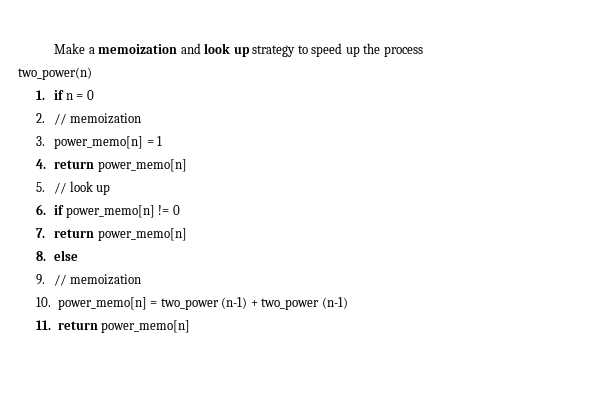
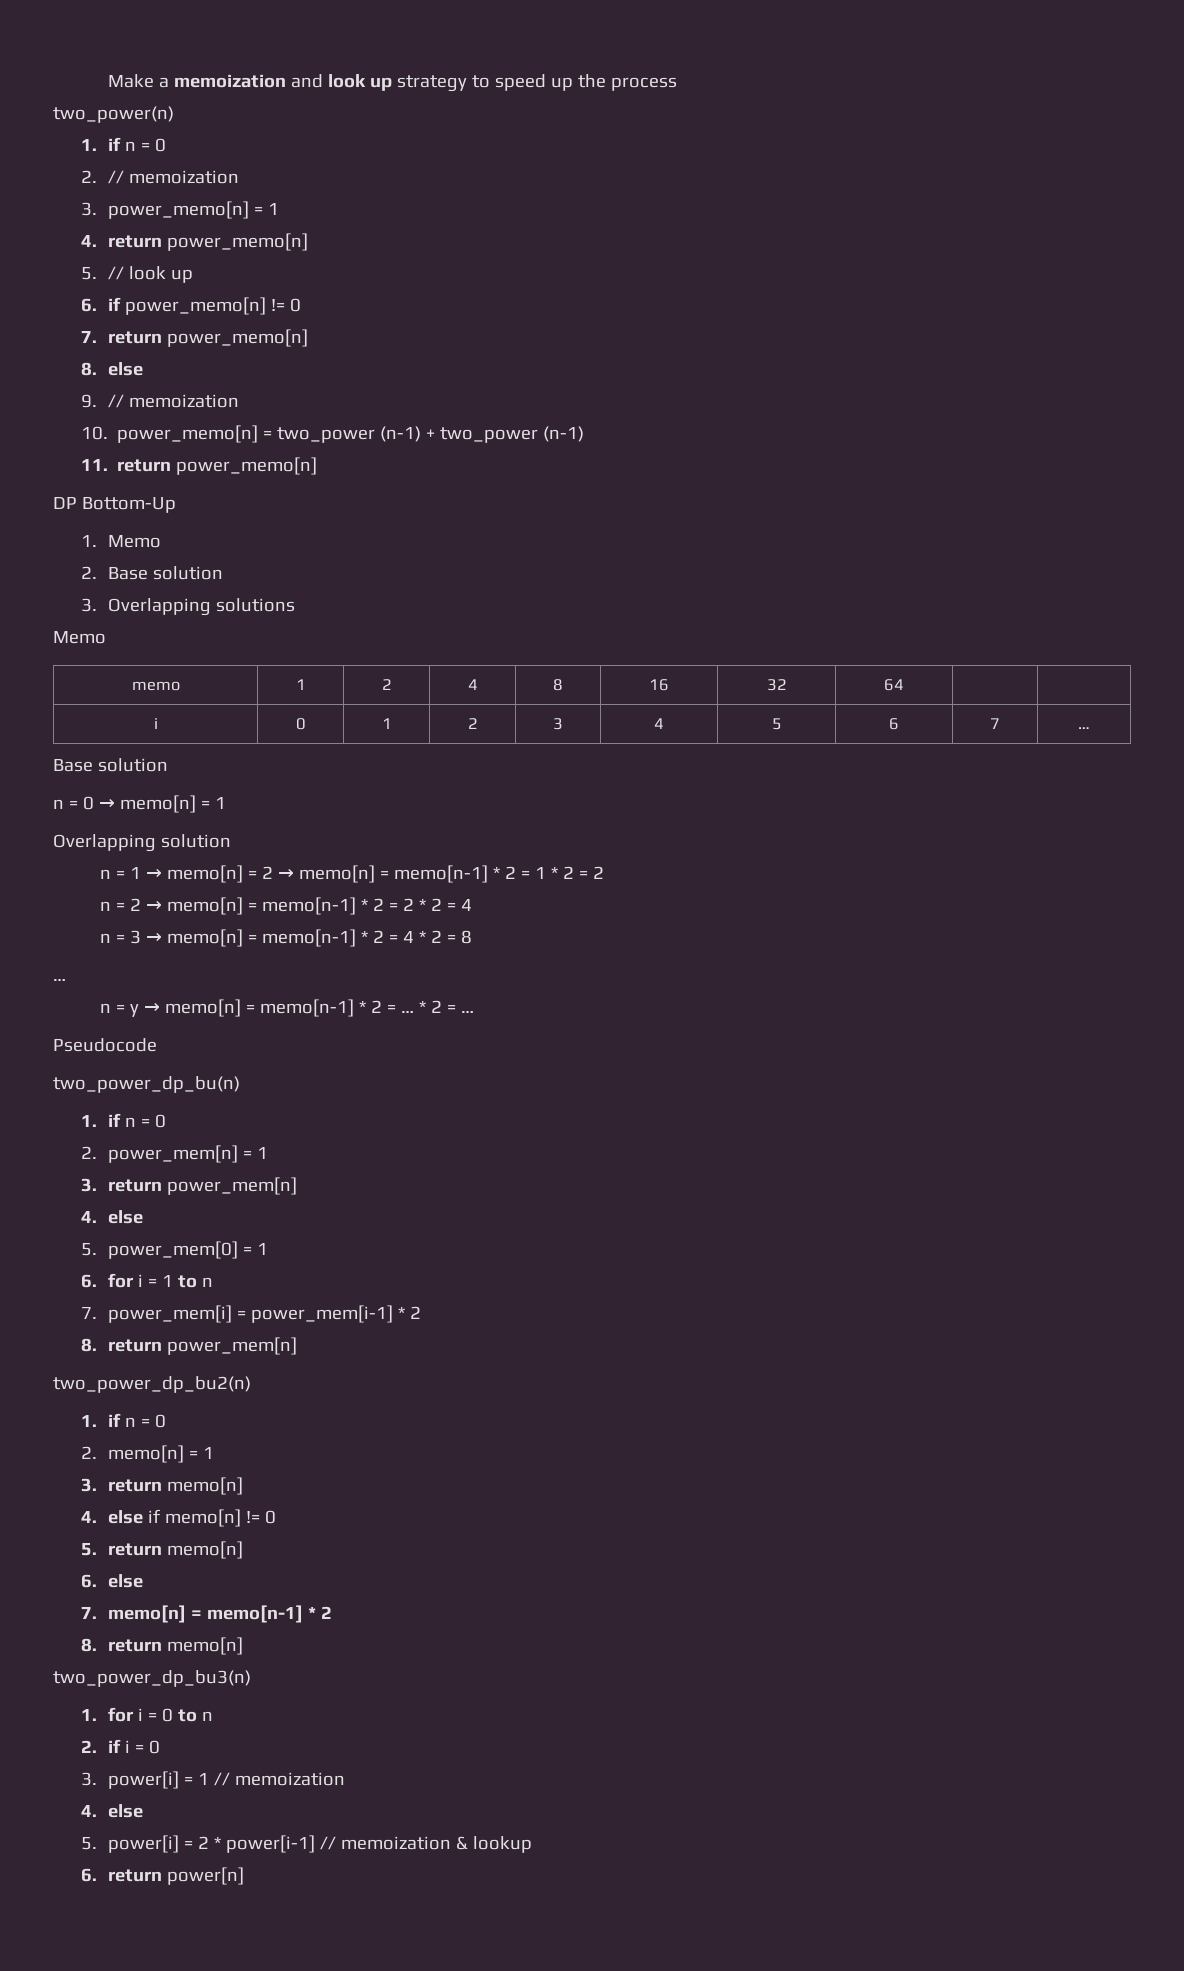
(191, 326) none -> [53,497,176,513] [80,535,162,548] [80,566,224,580] [80,598,296,616] [53,631,106,644] [131,681,180,691] [295,679,306,690] [381,679,392,690] [467,679,478,690] [553,679,563,691] [649,679,669,691] [766,679,787,691] [884,679,904,691] [153,718,158,729] [295,718,306,730] [381,718,392,729] [467,718,478,729] [553,718,563,730] [654,718,664,729] [771,718,782,730] [889,718,899,730] [990,718,1000,729] [1078,727,1090,729] [53,758,168,772] [53,795,226,813] [53,834,231,852] [100,865,604,883] [100,897,472,915] [100,929,472,947] [53,979,66,981] [100,999,474,1017] [53,1038,157,1052] [53,1076,240,1093] [80,1113,167,1128] [80,1145,269,1163] [80,1177,298,1195] [80,1210,144,1224] [80,1241,269,1259] [80,1273,214,1288] [80,1305,422,1323] [80,1337,298,1355] [53,1376,251,1393] [80,1413,167,1428] [80,1445,215,1463] [80,1477,244,1495] [80,1509,277,1527] [80,1541,244,1559] [80,1574,144,1588] [80,1605,333,1623] [80,1637,244,1655] [53,1670,251,1687] [80,1707,214,1722] [80,1739,161,1754] [80,1771,346,1789] [80,1804,144,1818] [80,1835,533,1853] [80,1867,245,1885] // DP Bottom-Up // 1. Memo // 2. Base solution // 3. Overlapping solutions // Memo // memo | 1 | 2 | 4 | 8 | 16 | 32 | 64 | | // i | 0 | 1 | 2 | 3 | 4 | 5 | 6 | 7 | … // Base solution // n = 0 → memo[n] = 1 // Overlapping solution // n = 1 → memo[n] = 2 → memo[n] = memo[n-1] * 2 = 1 * 2 = 2 // n = 2 → memo[n] = memo[n-1] * 2 = 2 * 2 = 4 // n = 3 → memo[n] = memo[n-1] * 2 = 4 * 2 = 8 // … // n = y → memo[n] = memo[n-1] * 2 = … * 2 = … // Pseudocode // two_power_dp_bu(n) // 1. if n = 0 // 2. power_mem[n] = 1 // 3. return power_mem[n] // 4. else // 5. power_mem[0] = 1 // 6. for i = 1 to n // 7. power_mem[i] = power_mem[i-1] * 2 // 8. return power_mem[n] // two_power_dp_bu2(n) // 1. if n = 0 // 2. memo[n] = 1 // 3. return memo[n] // 4. else if memo[n] != 0 // 5. return memo[n] // 6. else // 7. memo[n] = memo[n-1] * 2 // 8. return memo[n] // two_power_dp_bu3(n) // 1. for i = 0 to n // 2. if i = 0 // 3. power[i] = 1 // memoization // 4. else // 5. power[i] = 2 * power[i-1] // memoization & lookup // 6. return power[n]

